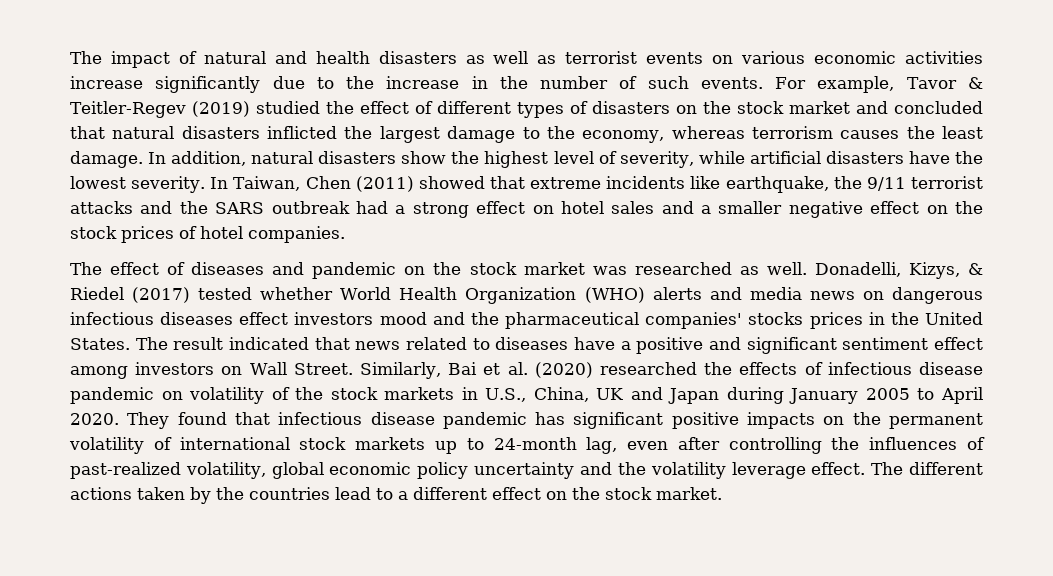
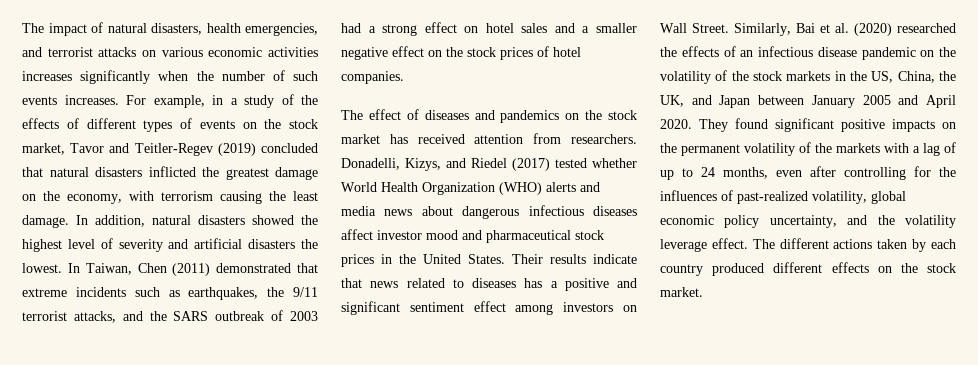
[274,51,983,64] [70,76,983,93] [70,101,409,118] and health disasters as well as terrorist events on various economic activities increase significantly due to the increase in the number of such events. For example, Tavor & Teitler-Regev (2019) studied the effect -> [151,23,318,36] [22,47,318,57] [22,70,318,84] [22,94,318,108] [22,118,59,129] disasters, health emergencies, and terrorist attacks on various economic activities increases significantly when the number of such events increases. For example, in a study of the effects
[591,101,888,114] disasters on the stock market and -> [199,119,318,129] [22,143,256,156] events on the stock market, Tavor and Teitler-Regev (2019)
[379,126,900,143] largest damage to the economy, whereas terrorism causes -> [225,167,318,180] [22,191,262,204] greatest damage on the economy, with terrorism causing
[401,151,447,164] show -> [252,215,294,225] showed
[619,151,984,168] [70,176,206,193] severity, while artificial disasters have the lowest severity. -> [118,238,318,252] [22,263,62,273] severity and artificial disasters the lowest.
[418,176,485,189] showed -> [216,263,292,273] demonstrated
[690,176,829,193] like earthquake, -> [134,287,259,300] such as earthquakes,
[70,201,133,214] attacks -> [73,311,116,323] attacks,
(350, 207) none -> [271,310,318,321] of 2003
[312,262,807,279] pandemic on the stock market was researched as well. -> [500,110,637,123] [341,133,637,144] pandemics on the stock market has received attention from researchers.
[968,263,983,275] & -> [446,158,466,168] and
[862,291,884,300] on -> [421,206,453,216] about
[239,312,804,329] effect investors mood and the pharmaceutical companies' stocks -> [341,229,604,243] affect investor mood and pharmaceutical stock
[135,337,309,350] The result indicated -> [512,254,637,264] Their results indicate
[574,337,615,350] have -> [524,278,543,288] has
(823, 368) none -> [740,50,754,57] an
(183, 395) none -> [939,47,956,57] the
[485,387,624,402] U.S., China, UK -> [850,71,956,83] [660,95,684,107] the US, China, the UK,
[726,387,784,404] during -> [758,95,805,105] between
[917,388,935,400] to -> [898,95,919,105] and
[234,412,566,429] that infectious disease pandemic has -> (768, 123) none
[179,437,618,454] international stock markets up to 24-month lag, -> [815,142,956,156] [660,167,768,180] the markets with a lag of up to 24 months,
(822, 445) none -> [914,166,931,177] for
[474,462,575,479] uncertainty -> [769,215,837,228] uncertainty,
[216,487,541,500] the countries lead to a different effect -> [931,239,956,249] [660,262,869,276] each country produced different effects

